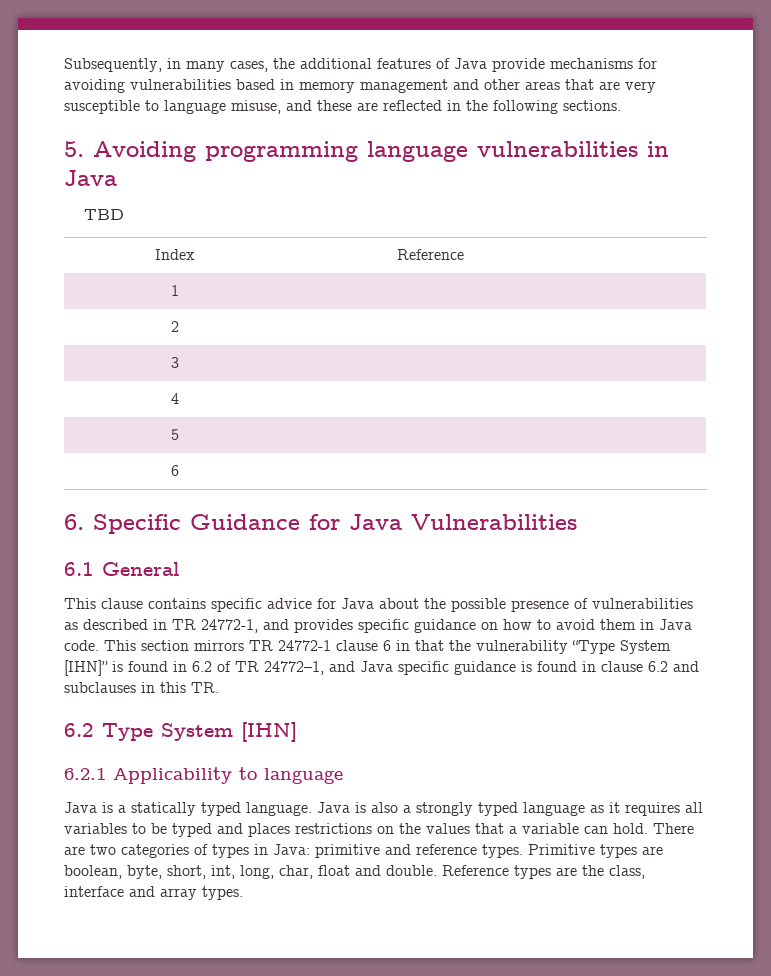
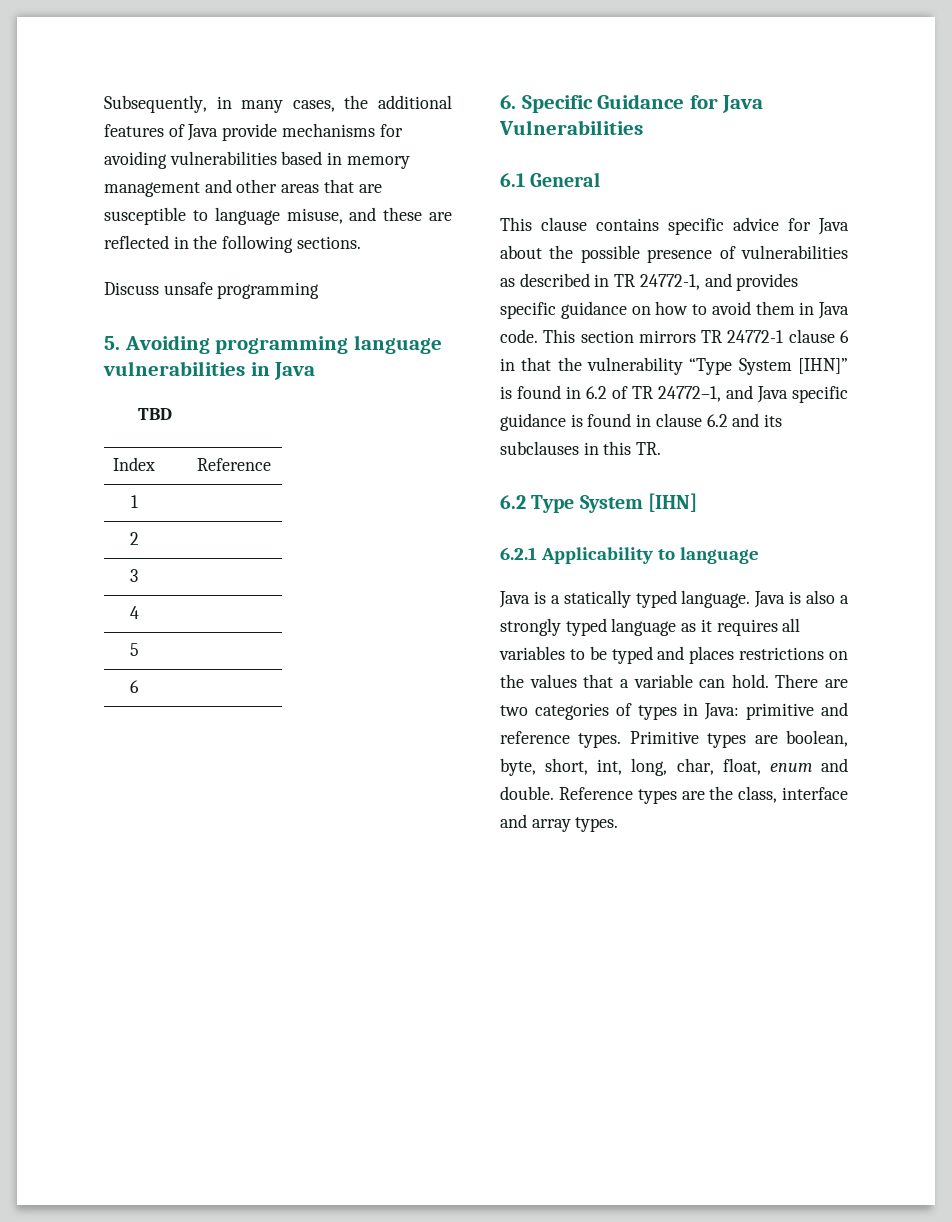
[625,81,656,93] very -> (382, 188) none
(621, 105) none -> [104,282,320,299] // Discuss unsafe programming
(699, 666) none -> [764,414,783,427] its
[318,865,350,876] float -> [722,758,812,775] float, enum

